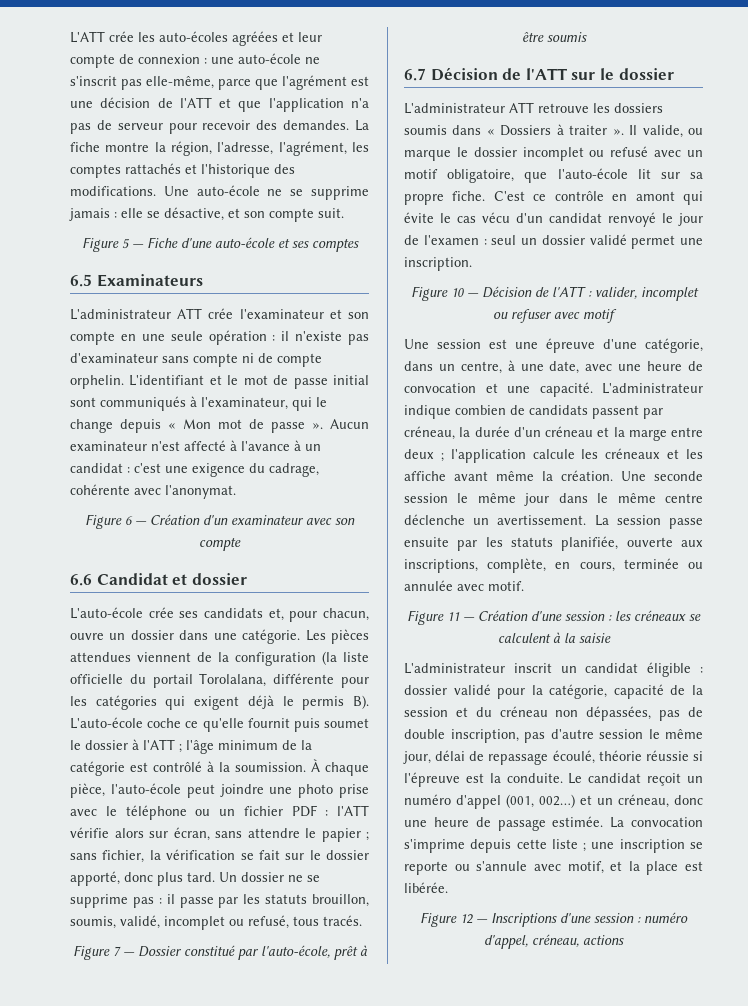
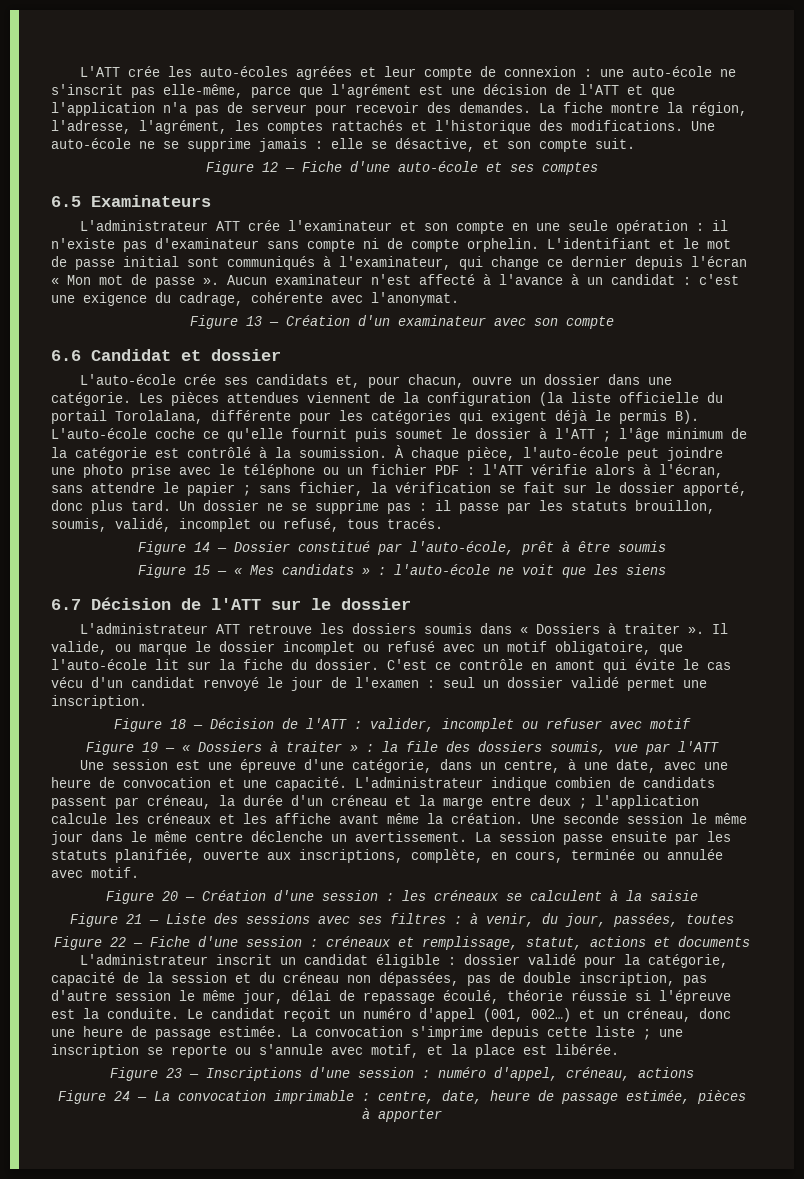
[121,239,130,249] 5 -> [262,162,278,172] 12
[316,397,327,407] [70,419,161,433] le change depuis -> [491,256,747,270] change ce dernier depuis l'écran
[125,516,133,525] 6 -> [246,316,262,326] 13
[149,827,210,841] sur écran, -> [643,464,723,478] à l'écran,
[112,946,121,956] 7 -> [194,542,210,552] 14
(587, 37) none -> [138,564,666,578] // Figure 15 — « Mes candidats » : l'auto-école ne voit que les siens
[690,172,703,179] [404,191,486,205] sa propre fiche. -> [219,659,379,670] la fiche du dossier.
[450,288,464,297] 10 -> [170,719,186,729] 18
(617, 316) none -> [86,741,719,755] // Figure 19 — « Dossiers à traiter » : la file des dossiers soumis, vue par l'ATT
[447,612,460,621] 11 -> [162,891,178,901] 20
(611, 638) none -> [70,913,734,927] [54,936,750,950] // Figure 21 — Liste des sessions avec ses filtres : à venir, du jour, passées, toutes // Figure 22 — Fiche d'une session : créneaux et remplissage, statut, actions et documents
[460,914,473,924] 12 -> [166,1068,182,1078] 23
(624, 940) none -> [58,1090,746,1104] [362,1108,442,1122] // Figure 24 — La convocation imprimable : centre, date, heure de passage estimée, pièces à apporter

